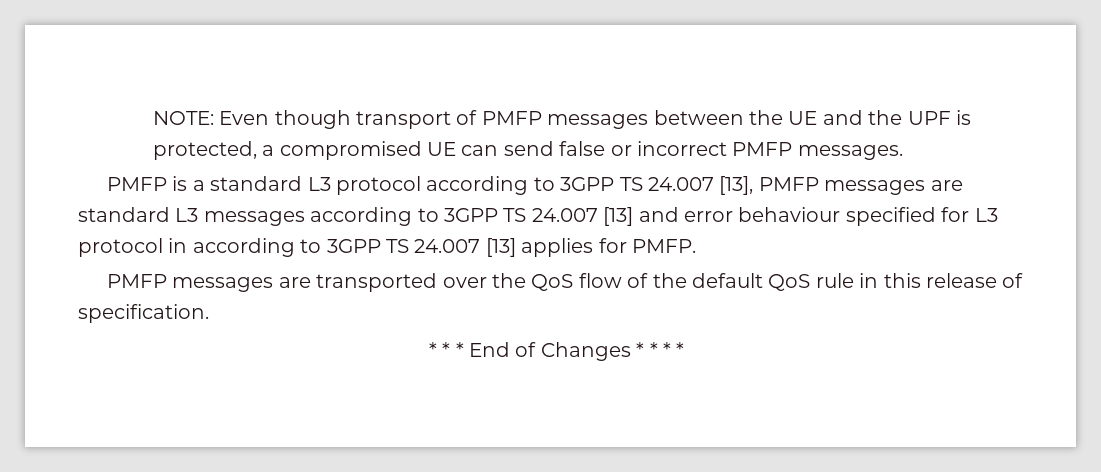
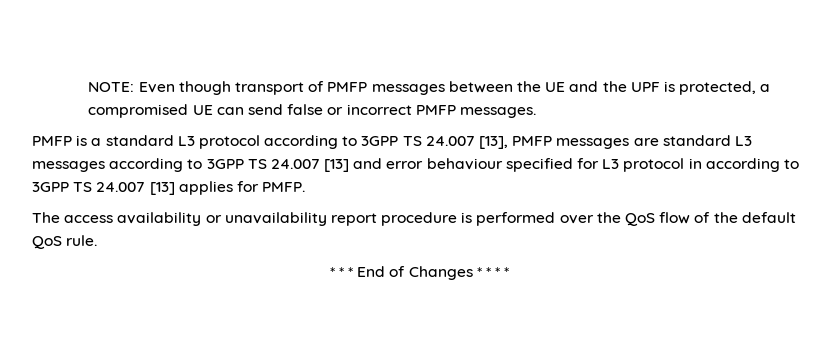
[106,273,438,292] PMFP messages are transported -> [32,212,556,226] The access availability or unavailability report procedure is performed
[815,273,1024,288] [78,304,209,323] rule in this release of specification. -> [66,235,98,246] rule.

